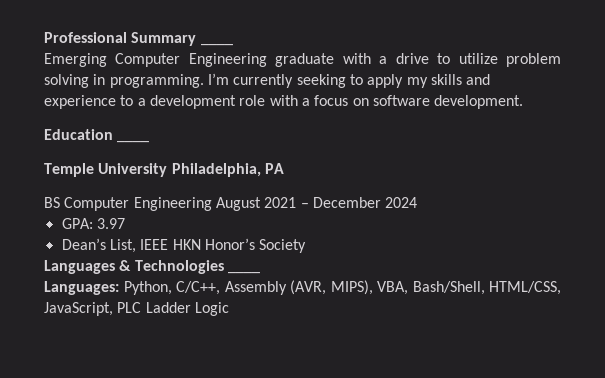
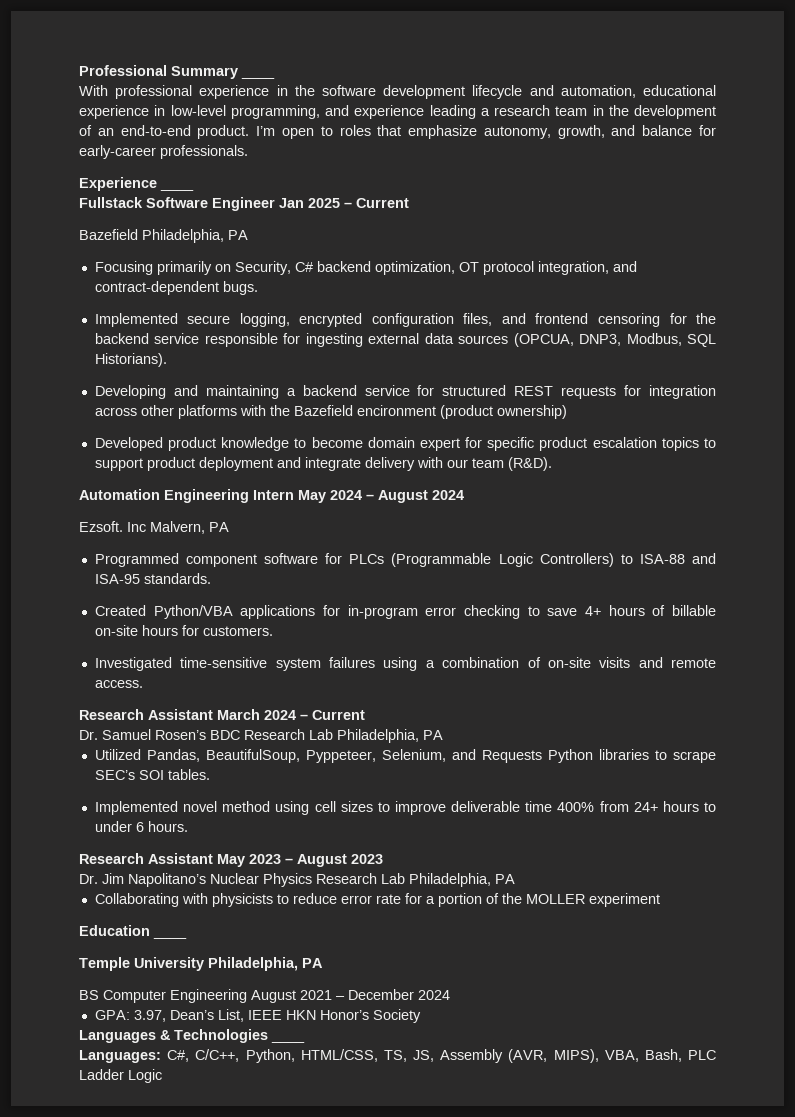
[44,53,562,67] [44,73,491,88] [44,95,524,109] Emerging Computer Engineering graduate with a drive to utilize problem solving in programming. I’m currently seeking to apply my skills and experience to a development role with a focus on software development. -> [79,85,716,99] [79,105,716,119] [79,125,717,139] [79,145,248,159] [79,177,194,191] [79,197,409,211] [79,229,248,243] [94,261,637,275] [94,281,258,295] [94,313,716,327] [94,333,716,347] [94,353,167,367] [94,385,716,399] [94,405,567,419] [94,437,717,451] [94,457,552,471] [79,489,464,503] [79,521,229,534] [94,553,717,567] [94,573,211,584] [94,605,717,619] [94,625,273,636] [94,657,716,671] [94,680,143,688] [79,709,365,720] [79,729,443,743] [94,749,716,763] [94,769,210,780] [94,801,716,815] [94,821,188,832] [79,853,383,867] [79,873,515,887] [94,893,660,907] With professional experience in the software development lifecycle and automation, educational experience in low-level programming, and experience leading a research team in the development of an end-to-end product. I’m open to roles that emphasize autonomy, growth, and balance for early-career professionals. // Experience ____ // Fullstack Software Engineer Jan 2025 – Current // Bazefield Philadelphia, PA // Focusing primarily on Security, C# backend optimization, OT protocol integration, and contract-dependent bugs. // Implemented secure logging, encrypted configuration files, and frontend censoring for the backend service responsible for ingesting external data sources (OPCUA, DNP3, Modbus, SQL Historians). // Developing and maintaining a backend service for structured REST requests for integration across other platforms with the Bazefield encironment (product ownership) // Developed product knowledge to become domain expert for specific product escalation topics to support product deployment and integrate delivery with our team (R&D). // Automation Engineering Intern May 2024 – August 2024 // Ezsoft. Inc Malvern, PA // Programmed component software for PLCs (Programmable Logic Controllers) to ISA-88 and ISA-95 standards. // Created Python/VBA applications for in-program error checking to save 4+ hours of billable on-site hours for customers. // Investigated time-sensitive system failures using a combination of on-site visits and remote access. // Research Assistant March 2024 – Current // Dr. Samuel Rosen’s BDC Research Lab Philadelphia, PA // Utilized Pandas, BeautifulSoup, Pyppeteer, Selenium, and Requests Python libraries to scrape SEC’s SOI tables. // Implemented novel method using cell sizes to improve deliverable time 400% from 24+ hours to under 6 hours. // Research Assistant May 2023 – August 2023 // Dr. Jim Napolitano’s Nuclear Physics Research Lab Philadelphia, PA // Collaborating with physicists to reduce error rate for a portion of the MOLLER experiment
[96,218,125,229] 3.97 // -> [133,1010,166,1022] 3.97,
[123,281,220,295] Python, C/C++, -> [167,1049,434,1063] C#, C/C++, Python, HTML/CSS, TS, JS,
[412,281,561,295] [44,302,113,316] Bash/Shell, HTML/CSS, JavaScript, -> [644,1049,682,1062] Bash,

